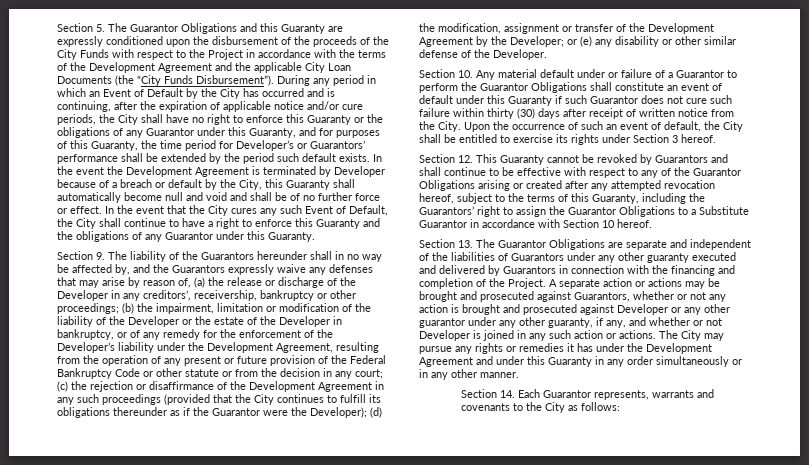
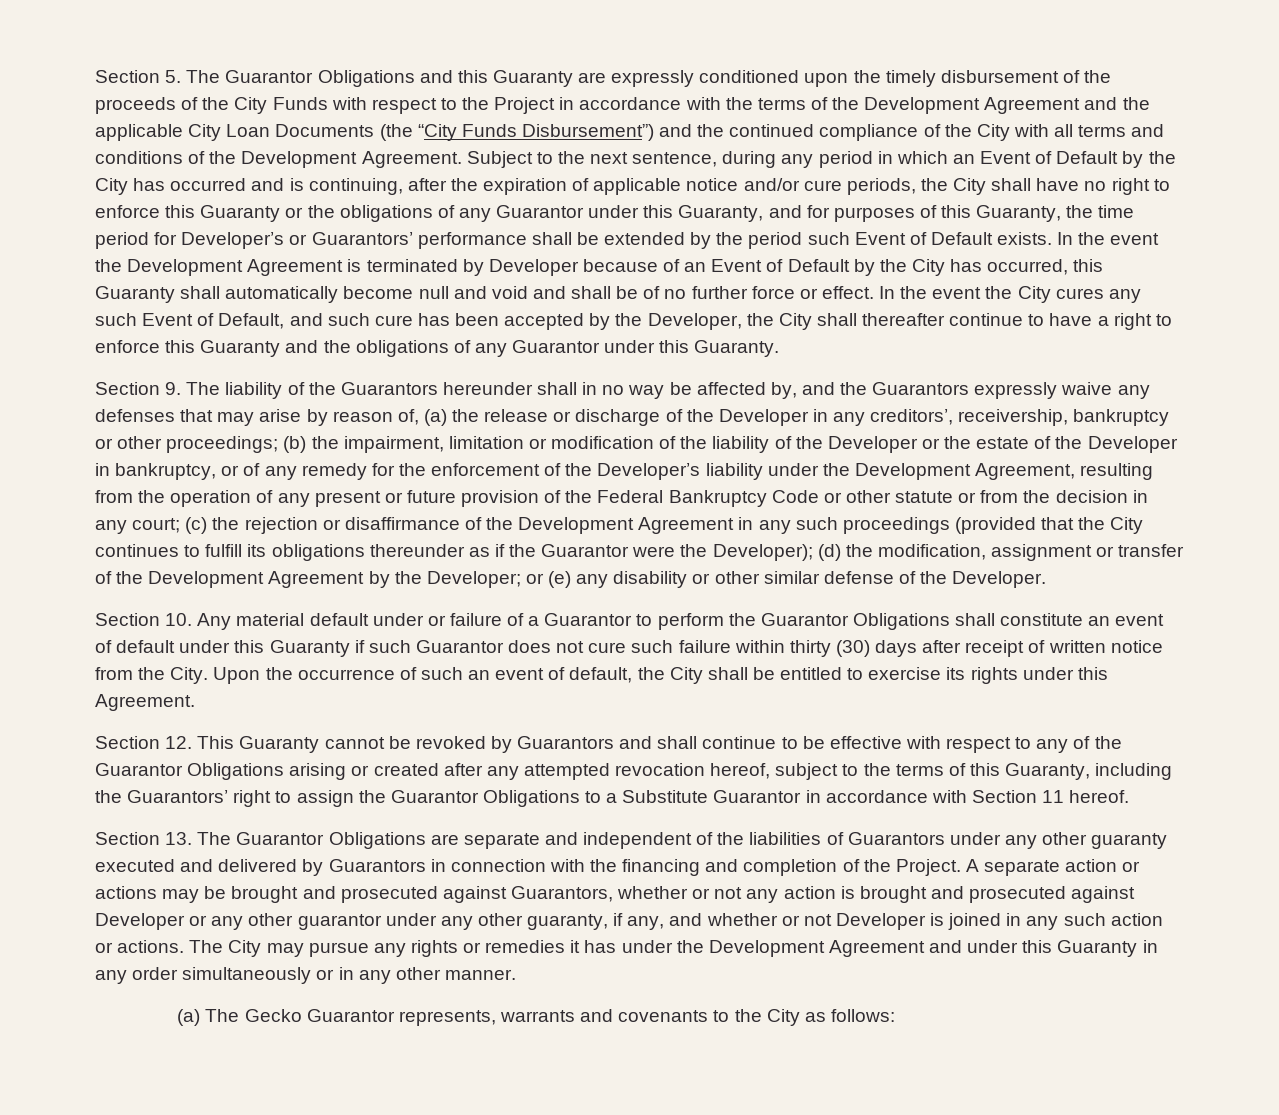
(209, 40) none -> [885,70,936,87] timely
[196,75,310,86] Disbursement”). During -> [521,124,1165,141] [95,151,777,168] Disbursement”) and the continued compliance of the City with all terms and conditions of the Development Agreement. Subject to the next sentence, during
[302,153,336,162] default -> [854,232,993,245] Event of Default
[112,179,262,190] a breach or default by the City, -> [684,259,1069,276] an Event of Default by the City has occurred,
[167,205,186,214] that -> (982, 293) none
[57,218,121,229] the City shall -> [289,313,946,330] and such cure has been accepted by the Developer, the City shall thereafter
[633,134,716,143] Section 3 hereof. -> [1077,667,1108,680] [95,694,195,711] this Agreement.
[602,220,615,228] 10 -> [1042,790,1065,803] 11
[460,389,540,398] Section 14. Each -> [177,1009,302,1026] (a) The Gecko

